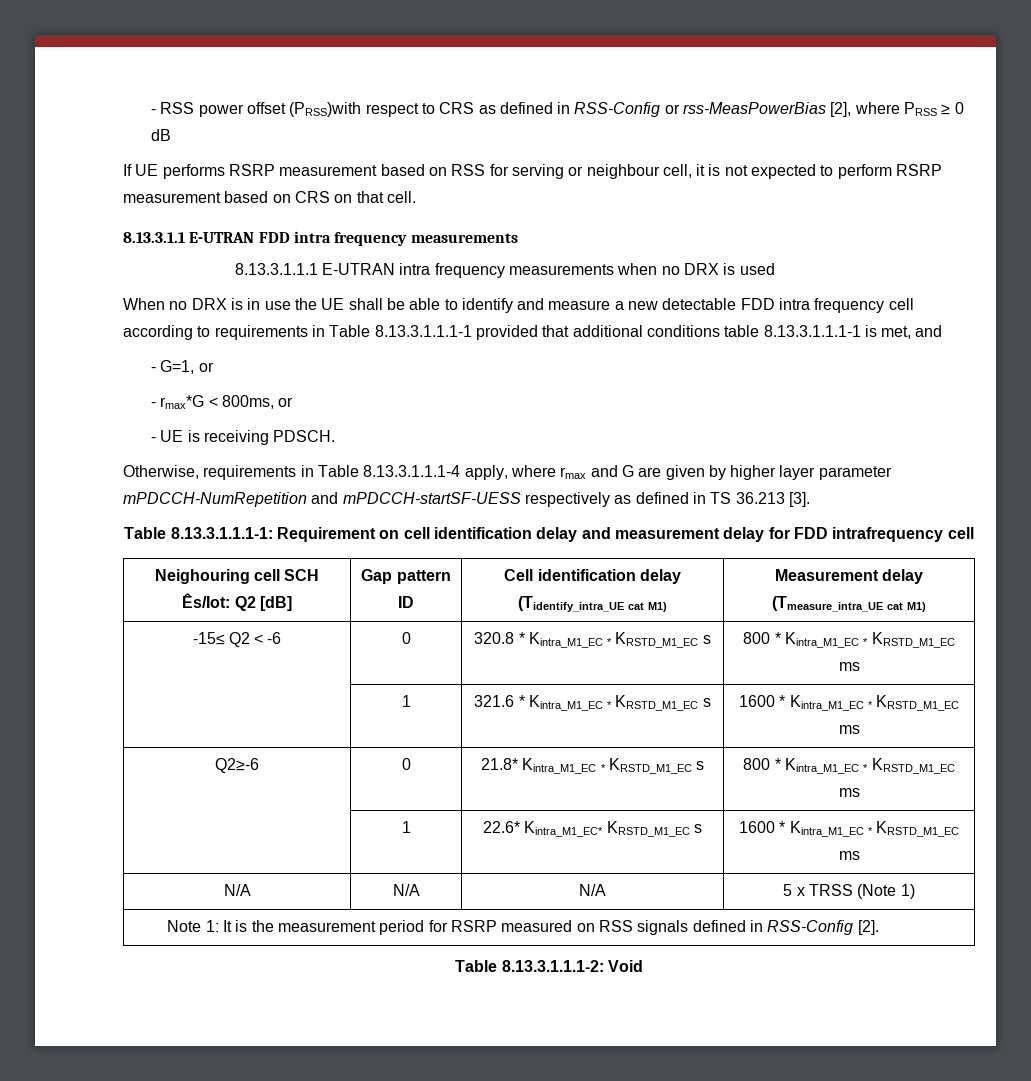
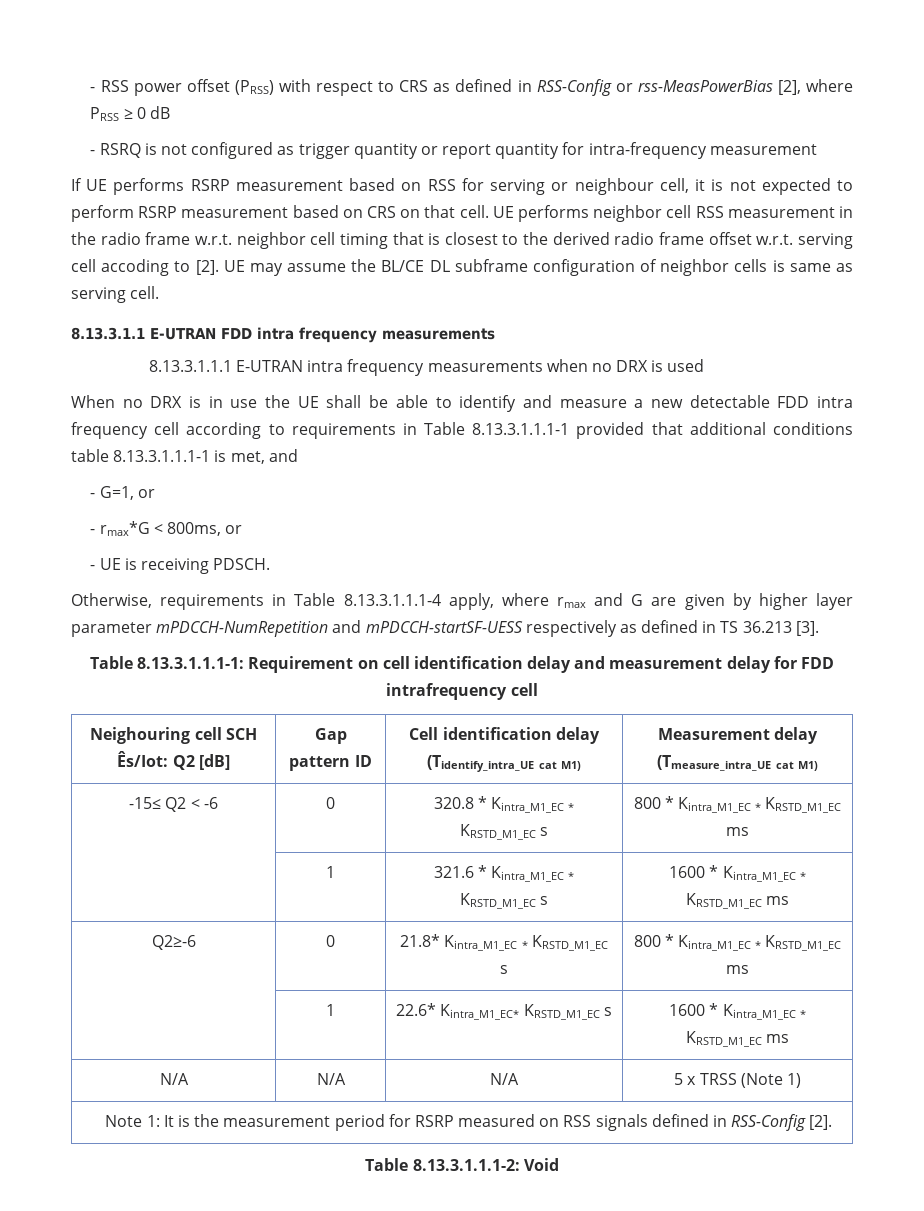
[289,102,362,117] (PRSS)with -> [234,79,311,95] (PRSS) with
(171, 135) none -> [90,142,817,159] // - RSRQ is not configured as trigger quantity or report quantity for intra-frequency measurement
(416, 197) none -> [492,205,854,222] [71,232,853,249] [71,259,853,276] [71,286,160,303] UE performs neighbor cell RSS measurement in the radio frame w.r.t. neighbor cell timing that is closest to the derived radio frame offset w.r.t. serving cell accoding to [2]. UE may assume the BL/CE DL subframe configuration of neighbor cells is same as serving cell.

